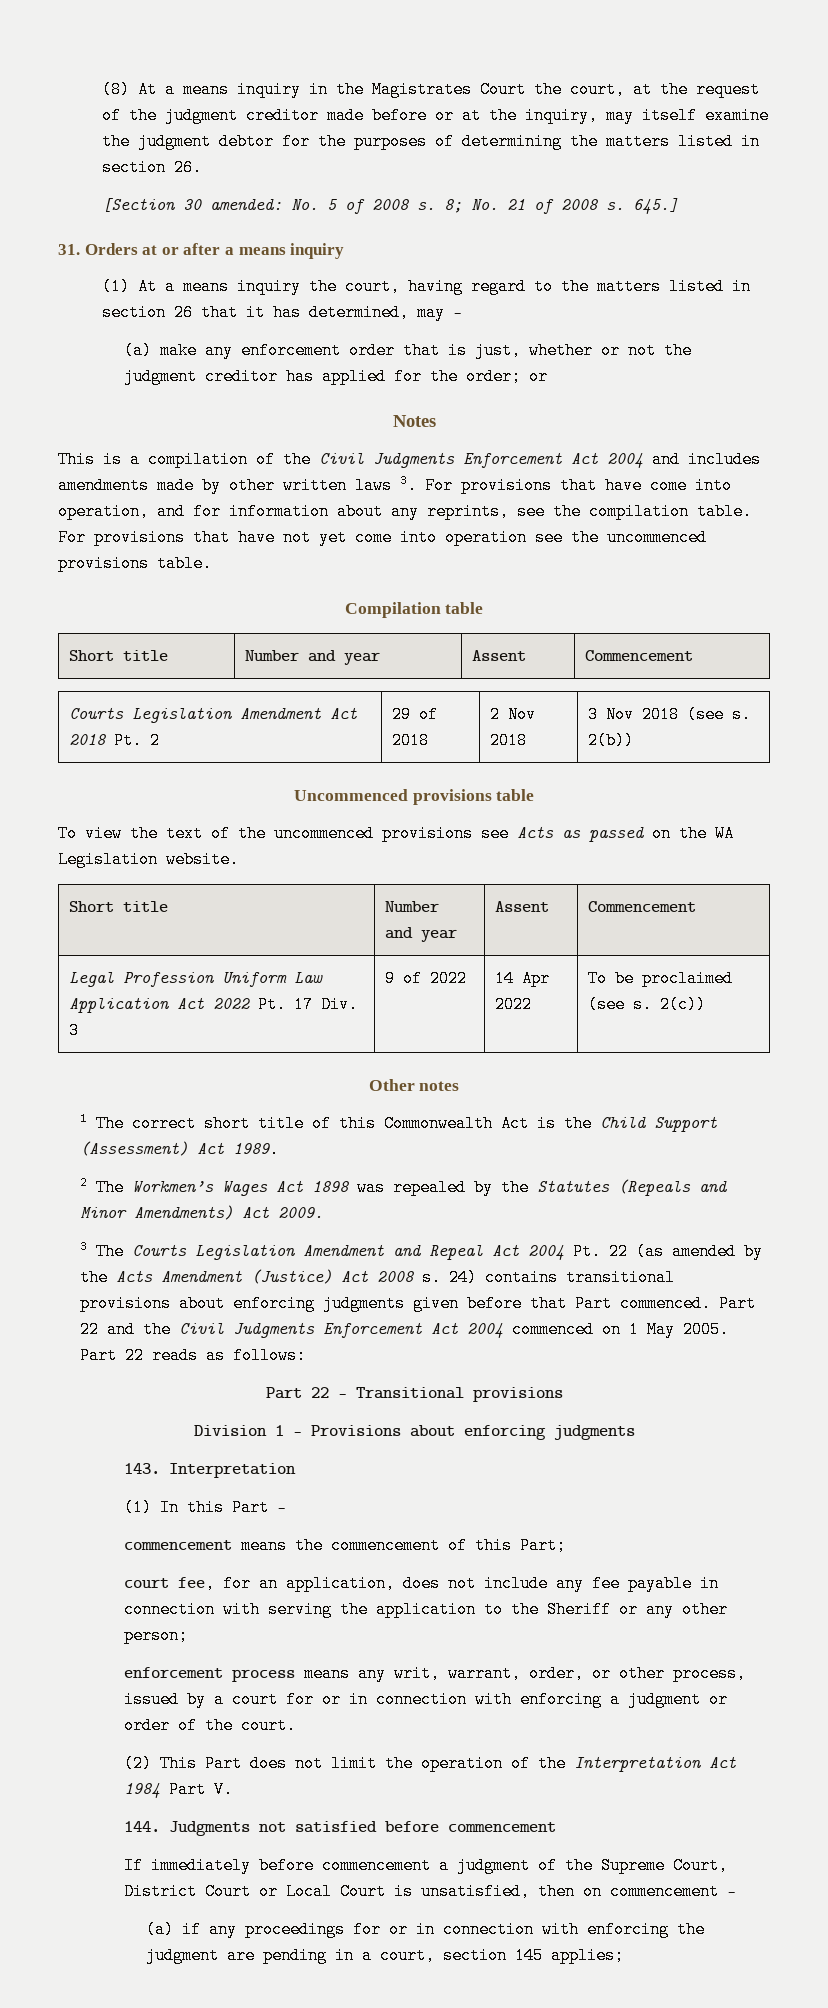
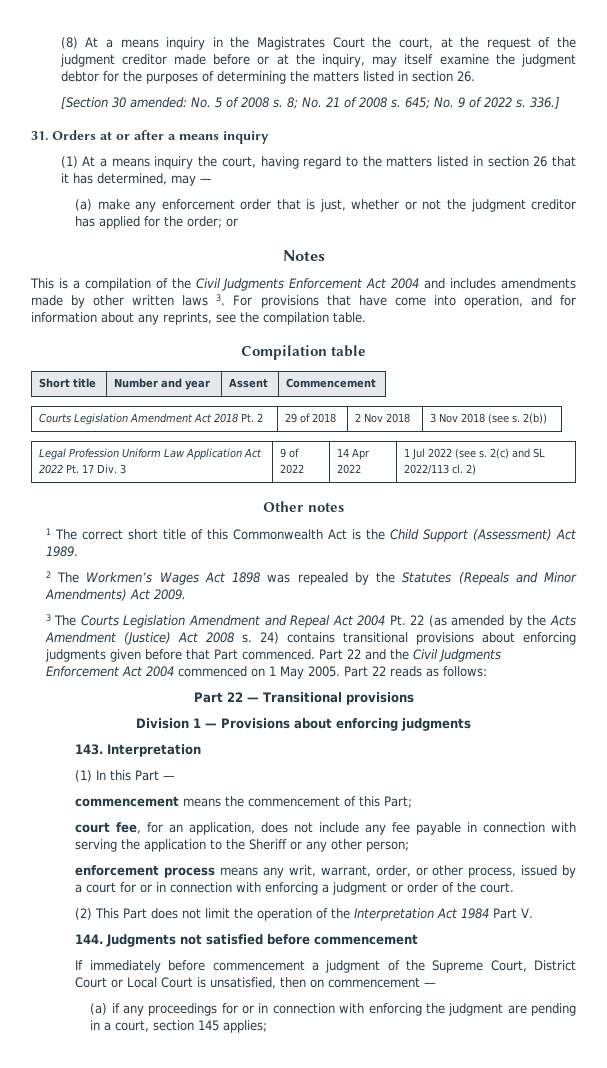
[633,198,679,215] 645.] -> [404,97,560,109] 645; No. 9 of 2022 s. 336.]
[58,529,707,546] [58,555,212,572] For provisions that have not yet come into operation see the uncommenced provisions table. -> (366, 317) none
[293,789,535,805] [58,825,734,842] [58,851,239,868] [68,901,168,912] [384,901,439,912] [384,927,457,942] [494,901,549,912] [587,901,696,912] // Uncommenced provisions table // To view the text of the uncommenced provisions see Acts as passed on the WA Legislation website. // Short title | Number and year | Assent | Commencement -> (548, 418) none
[587,970,733,987] [587,996,706,1013] To be proclaimed (see s. 2(c)) -> [404,448,546,460] [404,464,477,475] 1 Jul 2022 (see s. 2(c) and SL 2022/113 cl. 2)

